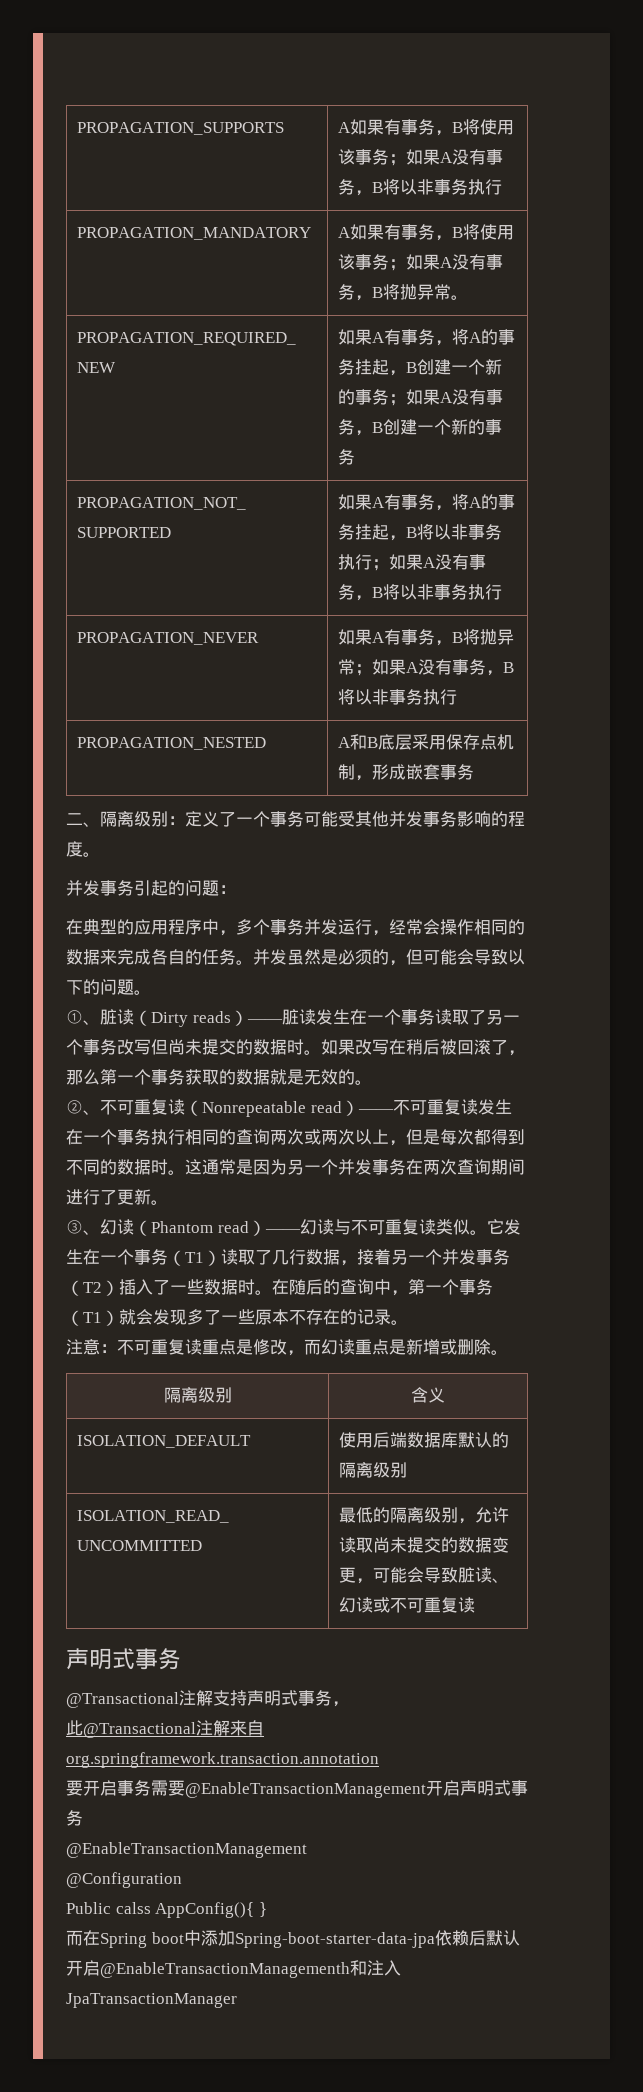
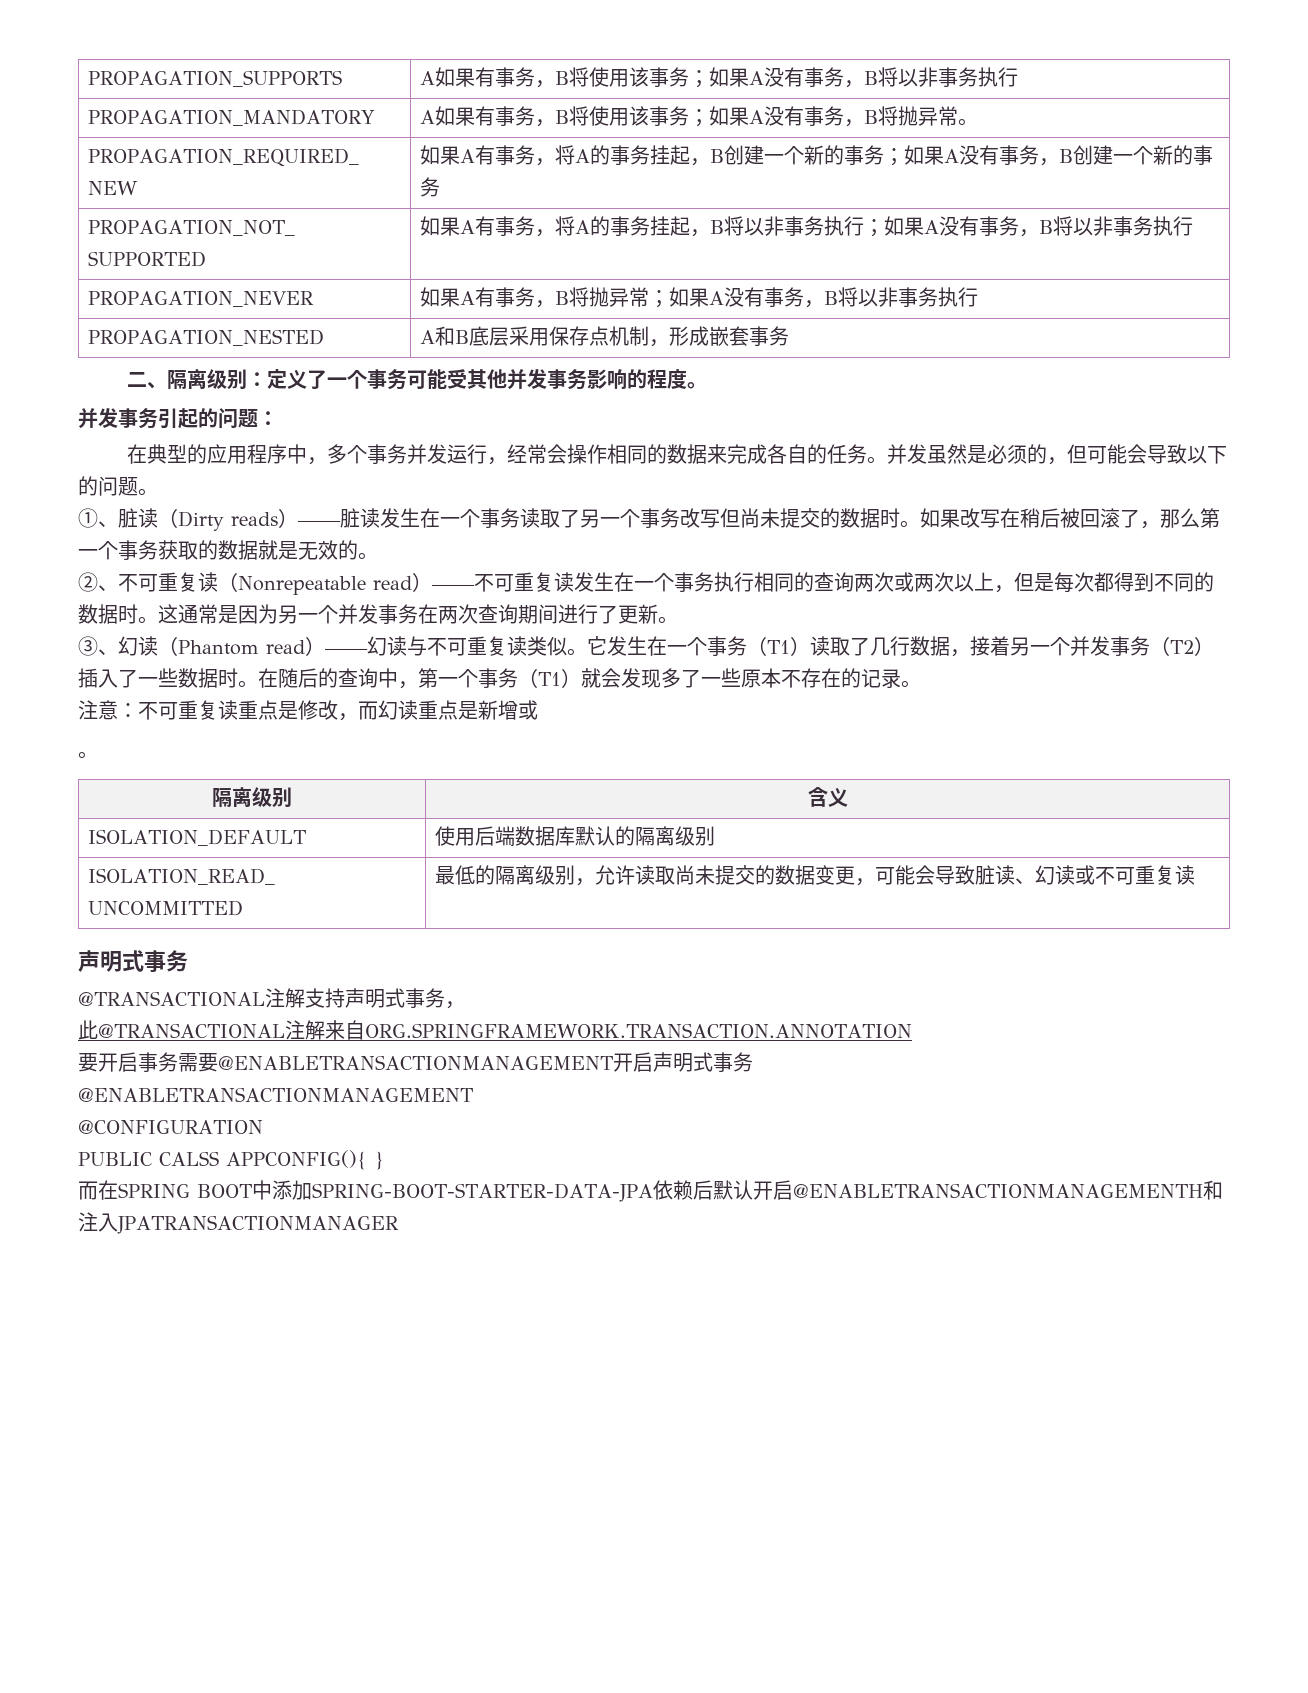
[457,1339,491,1355] 删除 -> (538, 710) //
[66,1692,179,1708] @Transactional -> [78,991,265,1006] @TRANSACTIONAL
[83,1722,196,1738] @Transactional -> [98,1023,285,1038] @TRANSACTIONAL
[66,1752,379,1768] org.springframework.transaction.annotation -> [365,1023,912,1038] ORG.SPRINGFRAMEWORK.TRANSACTION.ANNOTATION
[185,1782,426,1798] @EnableTransactionManagement -> [218,1055,613,1070] @ENABLETRANSACTIONMANAGEMENT
[66,1842,307,1858] [66,1872,182,1888] [66,1902,267,1918] [66,1930,520,1948] [66,1960,401,1978] [66,1993,237,2008] @EnableTransactionManagement // @Configuration // Public calss AppConfig(){ } // 而在Spring boot中添加Spring-boot-starter-data-jpa依赖后默认开启@EnableTransactionManagementh和注入JpaTransactionManager -> [78,1087,473,1102] [78,1120,263,1134] [78,1150,384,1170] [78,1180,1223,1202] [78,1212,399,1234] @ENABLETRANSACTIONMANAGEMENT // @CONFIGURATION // PUBLIC CALSS APPCONFIG(){ } // 而在SPRING BOOT中添加SPRING-BOOT-STARTER-DATA-JPA依赖后默认开启@ENABLETRANSACTIONMANAGEMENTH和注入JPATRANSACTIONMANAGER

